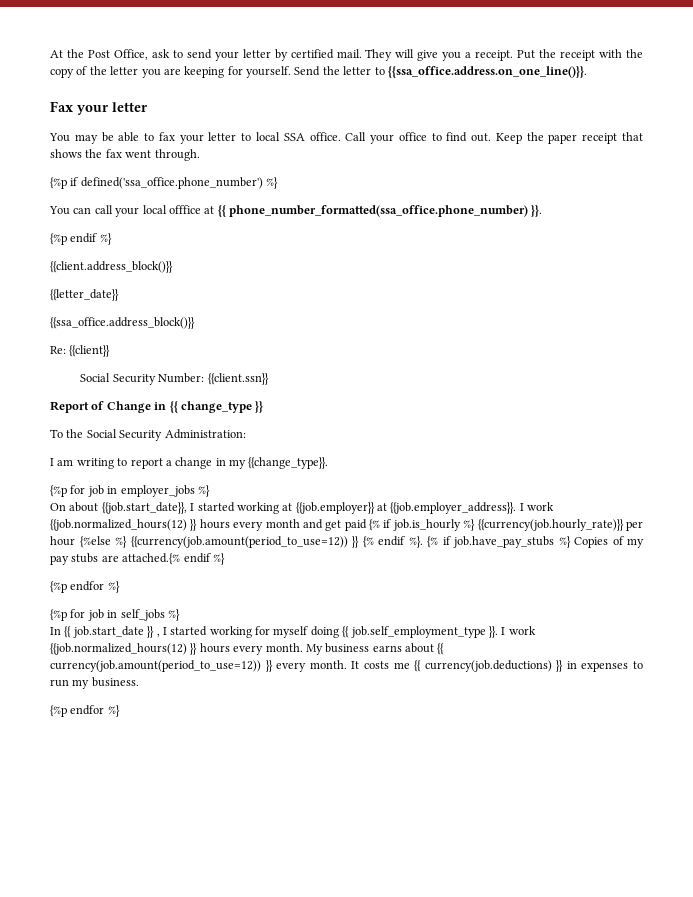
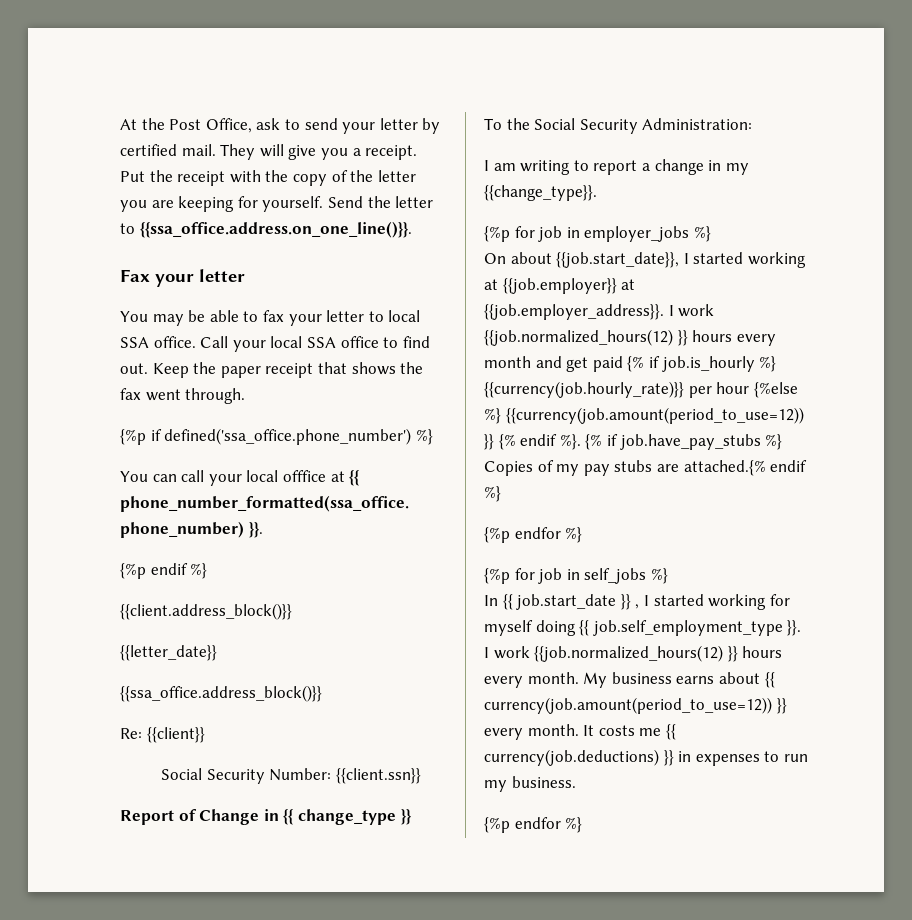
(395, 139) none -> [270,336,336,348] local SSA

